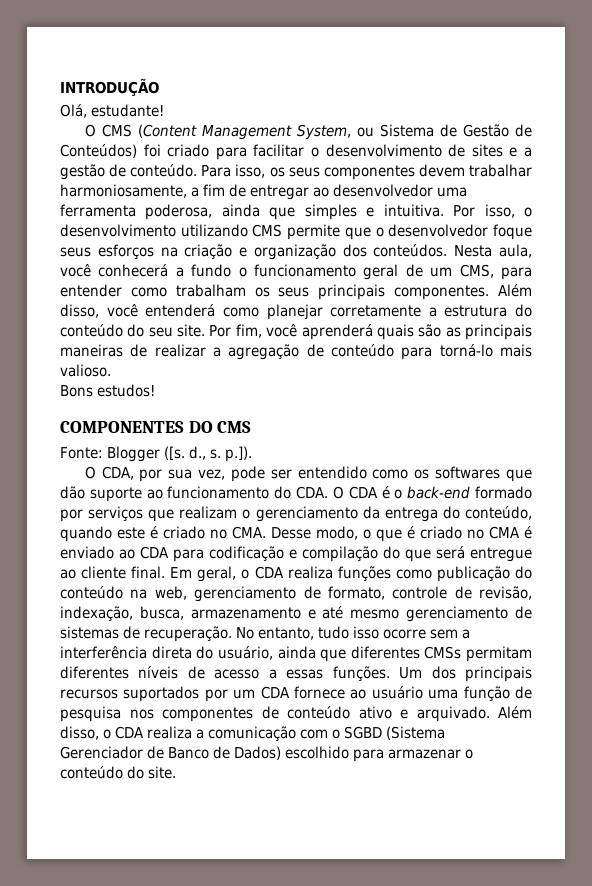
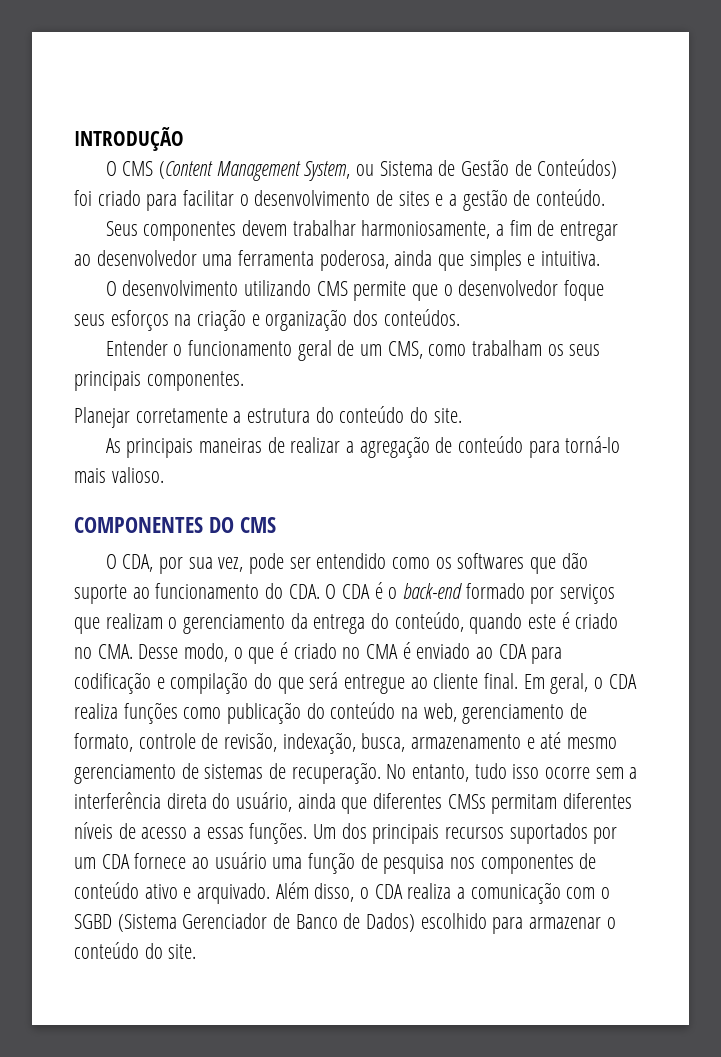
[60,104,165,118] // Olá, estudante! -> (184, 139) none
[201,164,320,178] Para isso, os seus -> [105,221,138,236] // Seus
[453,204,533,218] Por isso, o -> [105,281,117,296] // O
[454,244,532,258] [60,264,232,277] Nesta aula, você conhecerá a fundo -> [105,340,168,356] // Entender
[500,267,532,280] [60,284,122,297] para entender -> (423, 350) none
[498,284,533,297] [60,304,323,320] Além disso, você entenderá como planejar -> [74,407,130,428] // Planejar
[148,324,461,340] seu site. Por fim, você aprenderá quais são as -> [433,408,462,423] [105,438,121,453] site. // As
[60,384,156,397] // Bons estudos! -> (164, 475) none
[60,446,253,462] // Fonte: Blogger ([s. d., s. p.]). -> (276, 525) none

